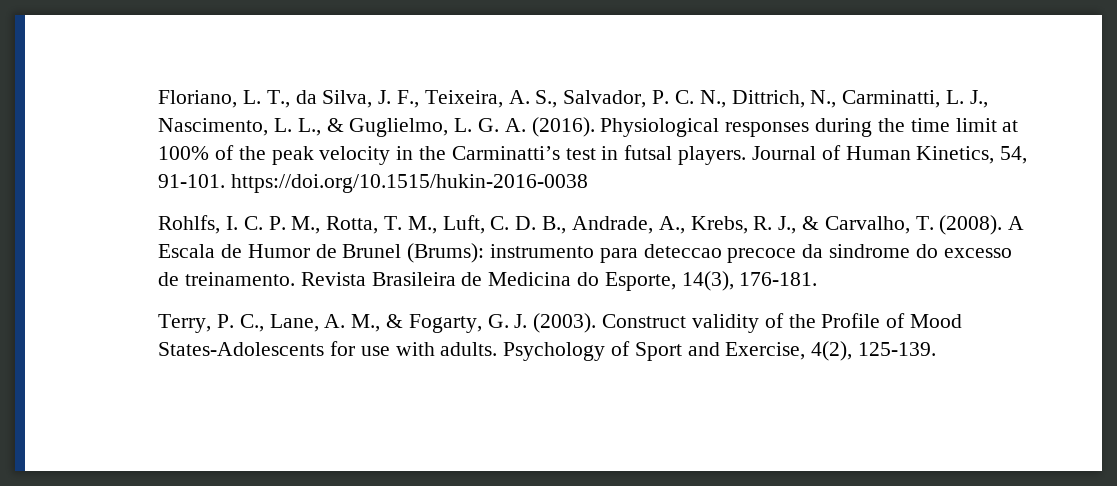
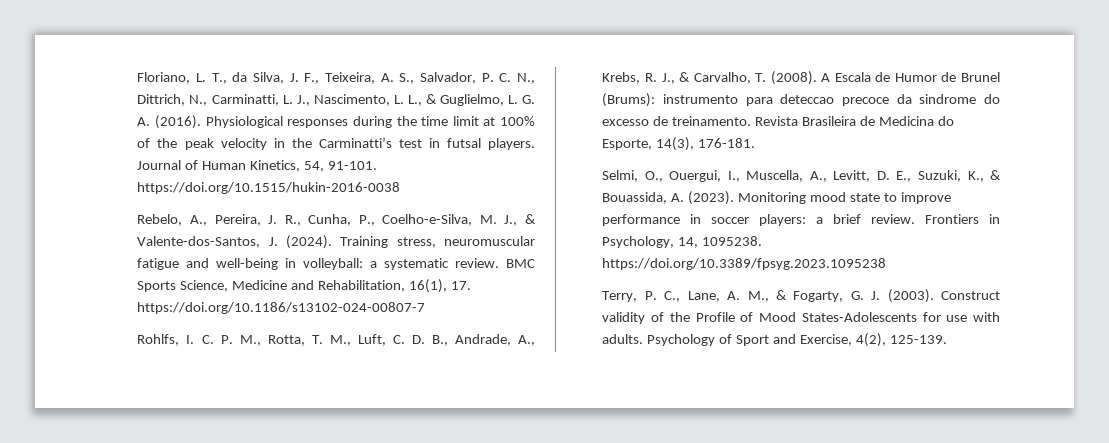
(589, 183) none -> [137,214,536,226] [137,235,535,249] [137,258,535,270] [137,279,471,293] [137,302,426,314] // Rebelo, A., Pereira, J. R., Cunha, P., Coelho-e-Silva, M. J., & Valente-dos-Santos, J. (2024). Training stress, neuromuscular fatigue and well-being in volleyball: a systematic review. BMC Sports Science, Medicine and Rehabilitation, 16(1), 17. https://doi.org/10.1186/s13102-024-00807-7
(818, 279) none -> [602,170,1001,182] [602,191,951,205] [602,214,1000,226] [602,236,763,248] [602,258,887,270] // Selmi, O., Ouergui, I., Muscella, A., Levitt, D. E., Suzuki, K., & Bouassida, A. (2023). Monitoring mood state to improve performance in soccer players: a brief review. Frontiers in Psychology, 14, 1095238. https://doi.org/10.3389/fpsyg.2023.1095238

